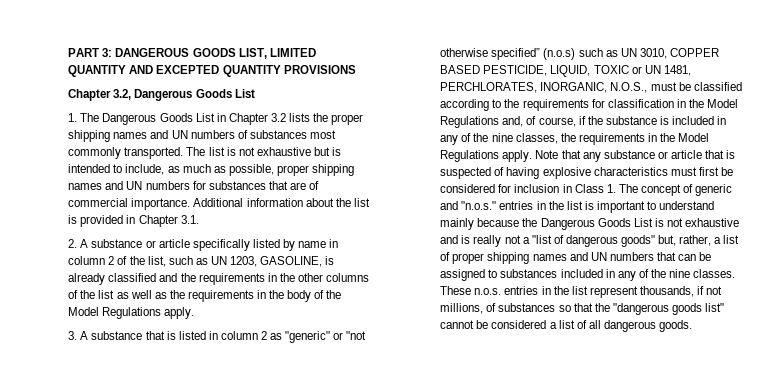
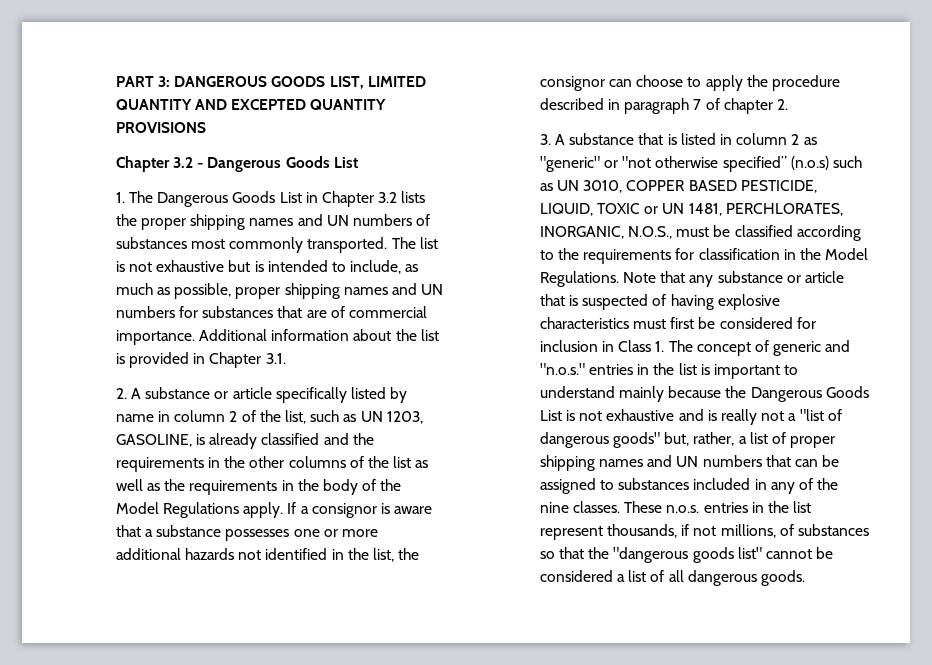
[113,89,132,100] 3.2, -> [173,157,204,168] 3.2 -
(195, 313) none -> [287,502,433,518] [115,525,379,541] [115,548,420,562] [539,75,841,91] [539,98,789,114] If a consignor is aware that a substance possesses one or more additional hazards not identified in the list, the consignor can choose to apply the procedure described in paragraph 7 of chapter 2.
[440,116,727,128] [440,133,710,145] [440,150,533,162] Regulations and, of course, if the substance is included in any of the nine classes, the requirements in the Model Regulations apply. -> [539,271,619,287] Regulations.

